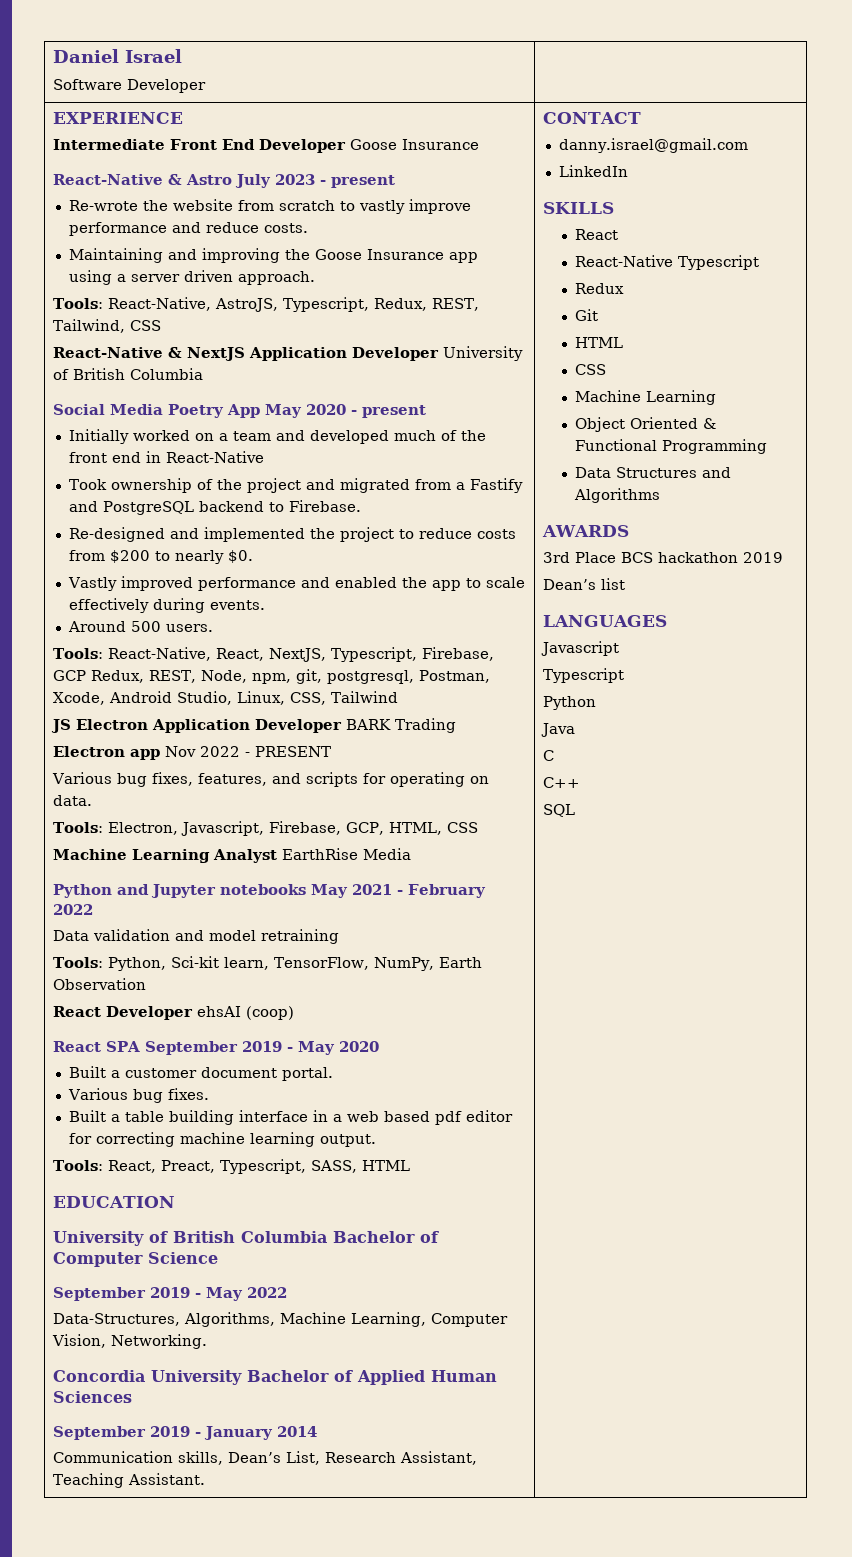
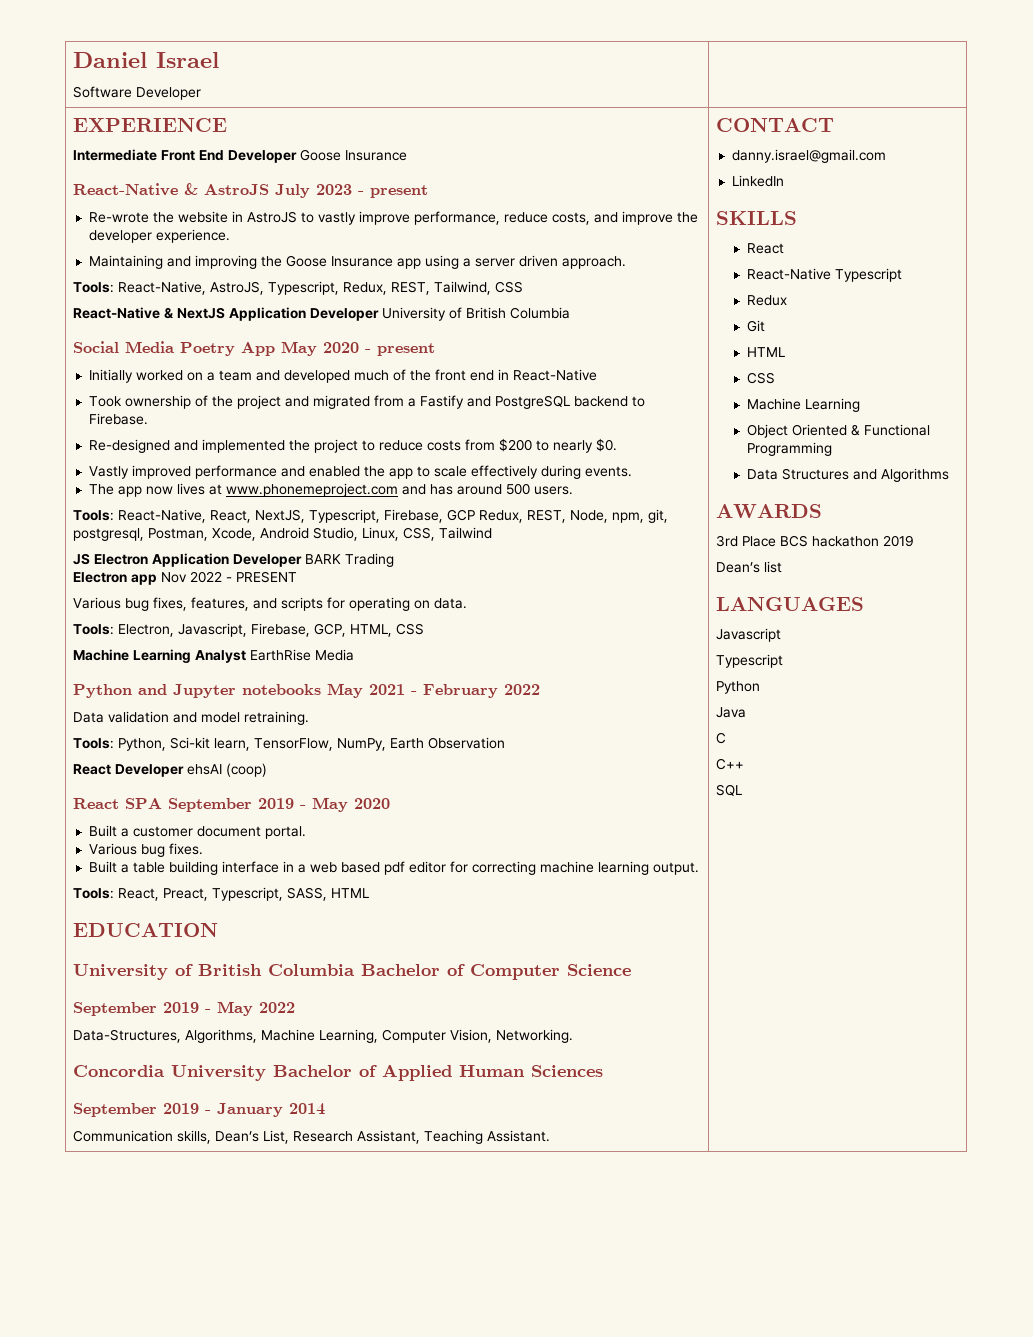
[186,174,233,185] Astro -> [204,184,270,195] AstroJS
[238,200,336,211] from scratch -> [231,211,297,223] in AstroJS
[69,222,309,236] performance and reduce costs. -> [413,211,698,225] [88,229,230,243] performance, reduce costs, and improve the developer experience.
[68,621,127,632] Around -> [88,483,502,497] The app now lives at www.phonemeproject.com and has around
[261,929,340,944] retraining -> [244,711,310,725] retraining.

